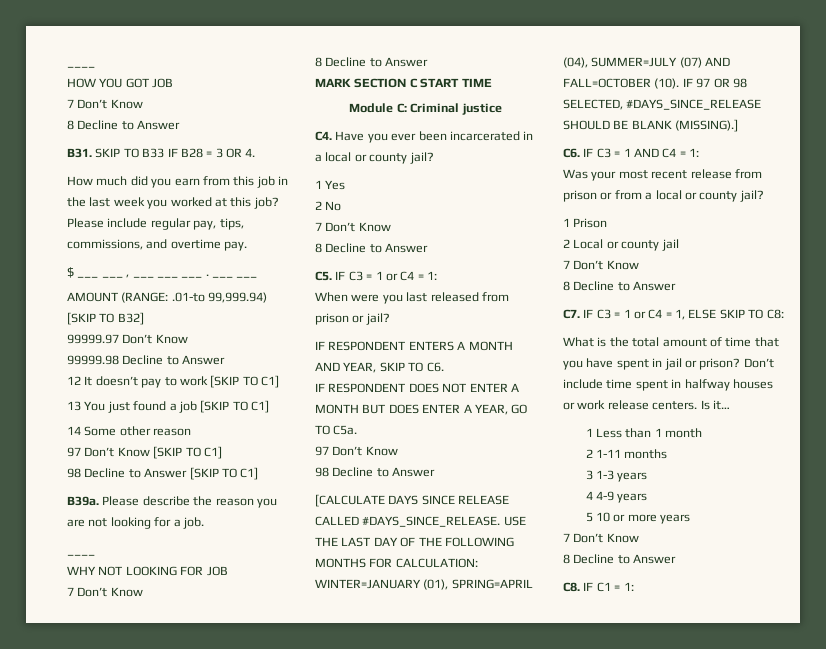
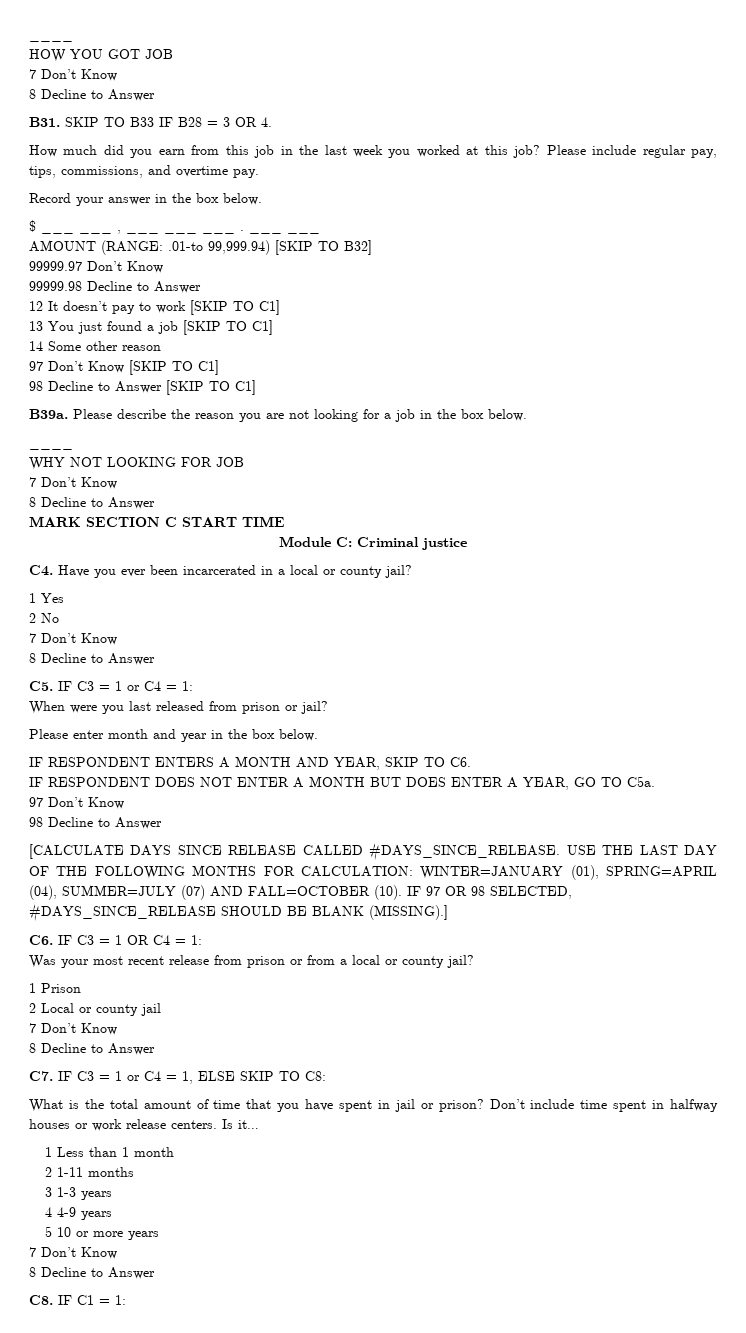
(248, 246) none -> [29,193,262,206] // Record your answer in the box below.
[182,517,204,529] job. -> [395,409,527,422] job in the box below.
(390, 319) none -> [29,729,318,742] // Please enter month and year in the box below.
[633,148,659,157] AND -> [127,935,149,945] OR

